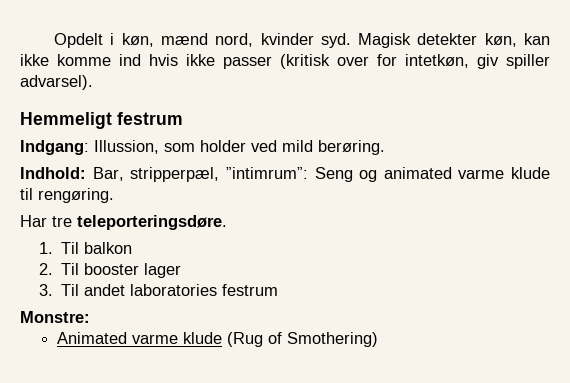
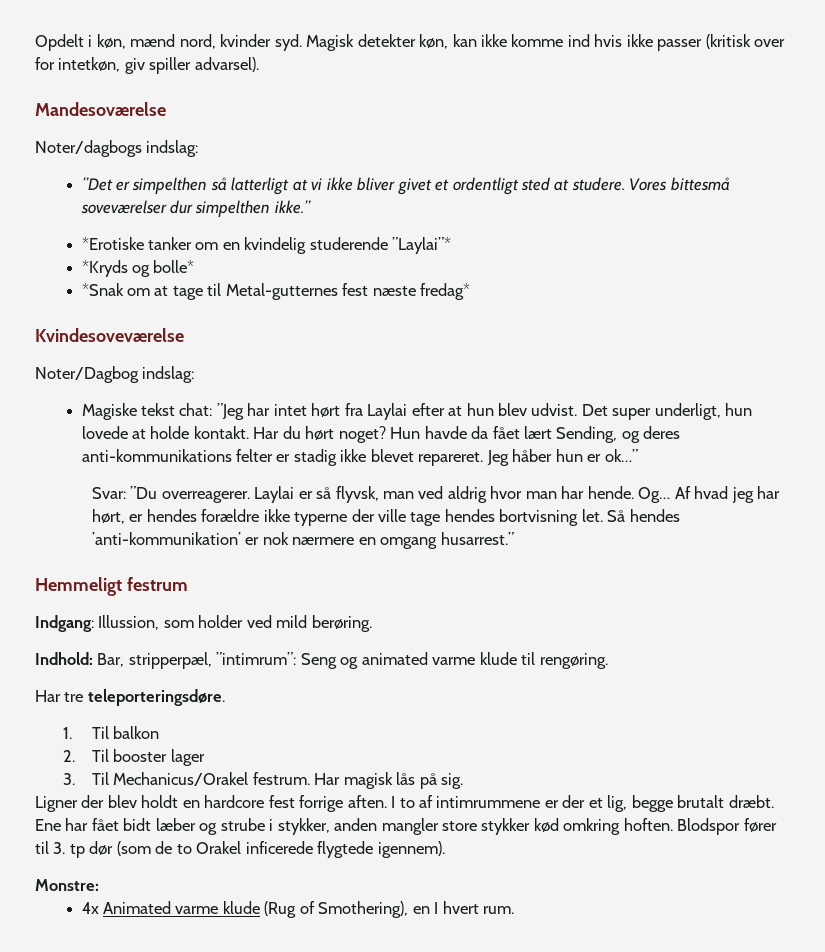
(93, 82) none -> [35,102,166,116] [35,140,199,157] [81,177,730,195] [80,200,311,217] [81,237,452,254] [81,260,195,277] [81,283,471,300] [35,328,184,342] [35,366,195,383] [81,403,753,420] [81,426,681,443] [81,449,638,466] [91,486,781,503] [91,509,680,526] [91,532,514,549] // Mandesoværelse // Noter/dagbogs indslag: // ”Det er simpelthen så latterligt at vi ikke bliver givet et ordentligt sted at studere. Vores bittesmå soveværelser dur simpelthen ikke.” // *Erotiske tanker om en kvindelig studerende ”Laylai”* // *Kryds og bolle* // *Snak om at tage til Metal-gutternes fest næste fredag* // Kvindesoveværelse // Noter/Dagbog indslag: // Magiske tekst chat: ”Jeg har intet hørt fra Laylai efter at hun blev udvist. Det super underligt, hun lovede at holde kontakt. Har du hørt noget? Hun havde da fået lært Sending, og deres anti-kommunikations felter er stadig ikke blevet repareret. Jeg håber hun er ok…” // Svar: ”Du overreagerer. Laylai er så flyvsk, man ved aldrig hvor man har hende. Og… Af hvad jeg har hørt, er hendes forældre ikke typerne der ville tage hendes bortvisning let. Så hendes ’anti-kommunikation’ er nok nærmere en omgang husarrest.”
[84,284,279,296] andet laboratories festrum -> [113,772,464,789] [35,795,774,812] [35,818,777,835] [35,841,445,858] Mechanicus/Orakel festrum. Har magisk lås på sig. // Ligner der blev holdt en hardcore fest forrige aften. I to af intimrummene er der et lig, begge brutalt dræbt. Ene har fået bidt læber og strube i stykker, anden mangler store stykker kød omkring hoften. Blodspor fører til 3. tp dør (som de to Orakel inficerede flygtede igennem).
(90, 317) none -> [81,902,99,914] 4x
[287,332,379,347] Smothering) -> [318,901,515,918] Smothering), en I hvert rum.

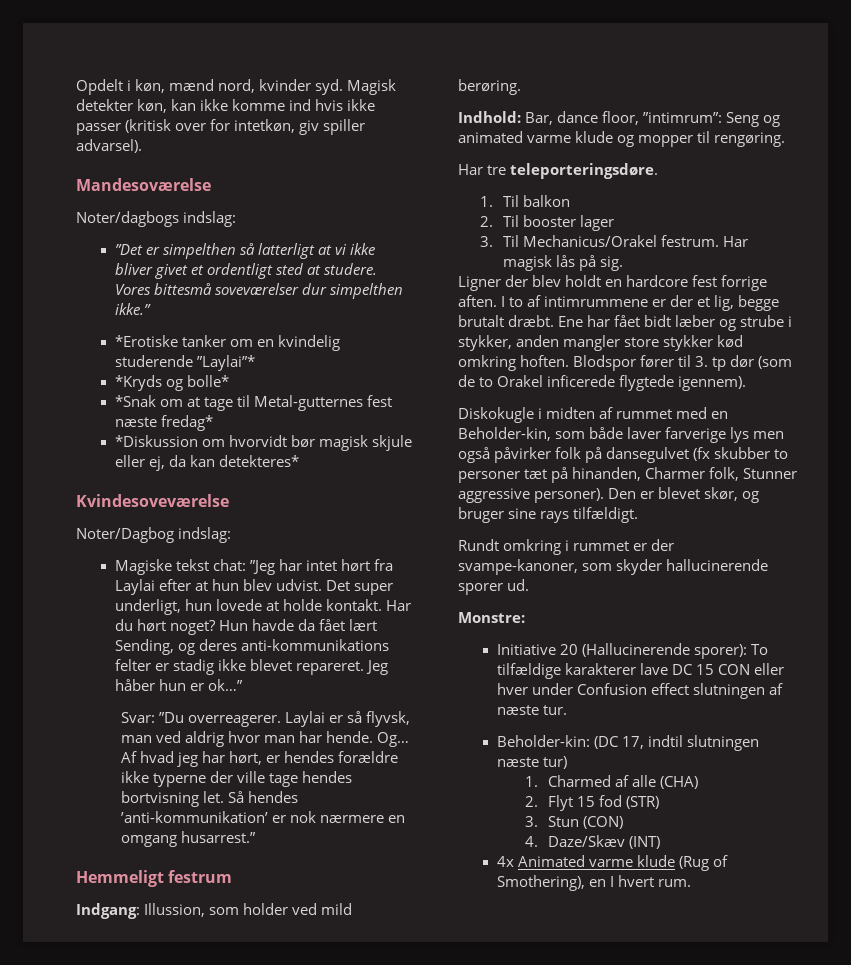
(471, 291) none -> [114,435,413,451] [114,455,300,471] // *Diskussion om hvorvidt bør magisk skjule eller ej, da kan detekteres*
[128,652,212,669] stripperpæl, -> [557,111,640,125] dance floor,
(517, 658) none -> [617,135,694,147] og mopper
[35,879,99,891] Monstre: -> [458,407,729,423] [458,427,785,443] [458,447,789,463] [458,467,798,483] [458,487,760,503] [458,507,639,523] [458,539,675,555] [458,559,769,575] [458,579,530,595] [458,612,525,623] [496,643,769,659] [496,663,785,679] [496,683,784,699] [496,705,568,715] [496,735,760,751] [496,756,568,769] [525,775,699,789] [525,795,660,811] [525,816,623,829] [525,835,660,849] Diskokugle i midten af rummet med en Beholder-kin, som både laver farverige lys men også påvirker folk på dansegulvet (fx skubber to personer tæt på hinanden, Charmer folk, Stunner aggressive personer). Den er blevet skør, og bruger sine rays tilfældigt. // Rundt omkring i rummet er der svampe-kanoner, som skyder hallucinerende sporer ud. // Monstre: // Initiative 20 (Hallucinerende sporer): To tilfældige karakterer lave DC 15 CON eller hver under Confusion effect slutningen af næste tur. // Beholder-kin: (DC 17, indtil slutningen næste tur) // 1. Charmed af alle (CHA) // 2. Flyt 15 fod (STR) // 3. Stun (CON) // 4. Daze/Skæv (INT)

